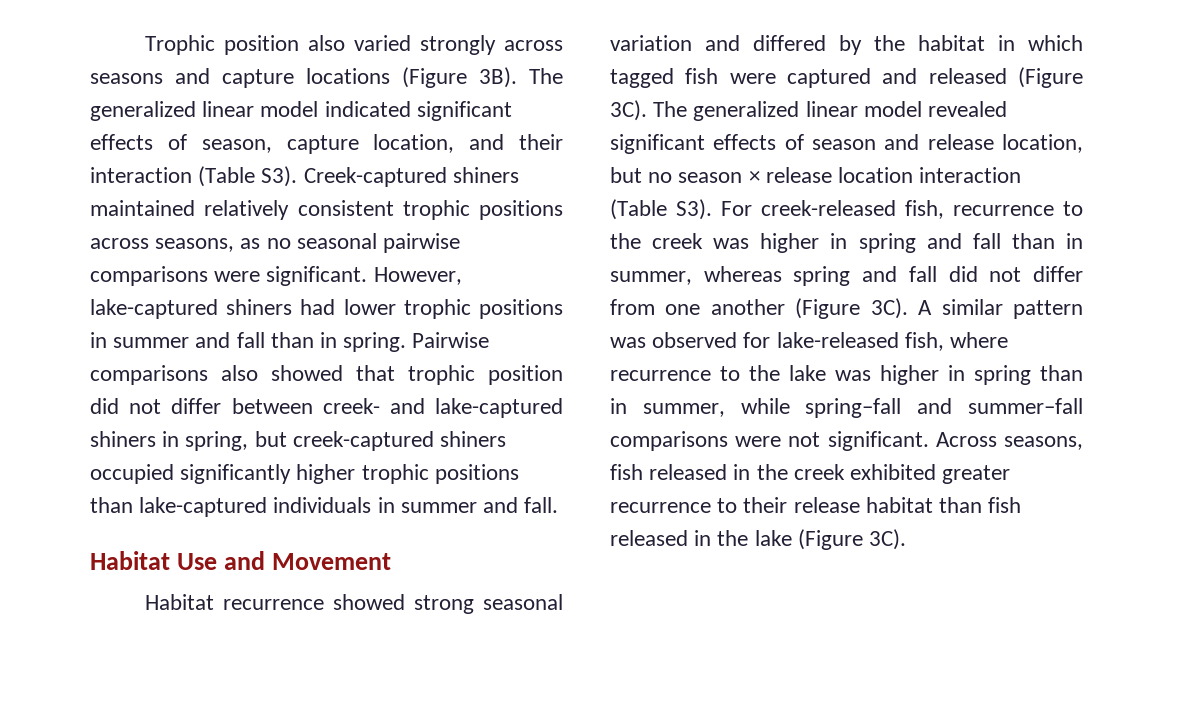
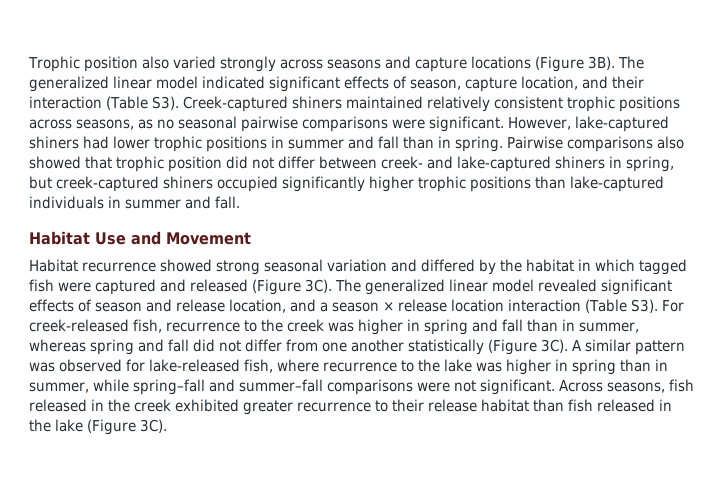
[610,167,673,183] but no -> [290,299,328,312] and a
(785, 307) none -> [408,339,484,355] statistically

